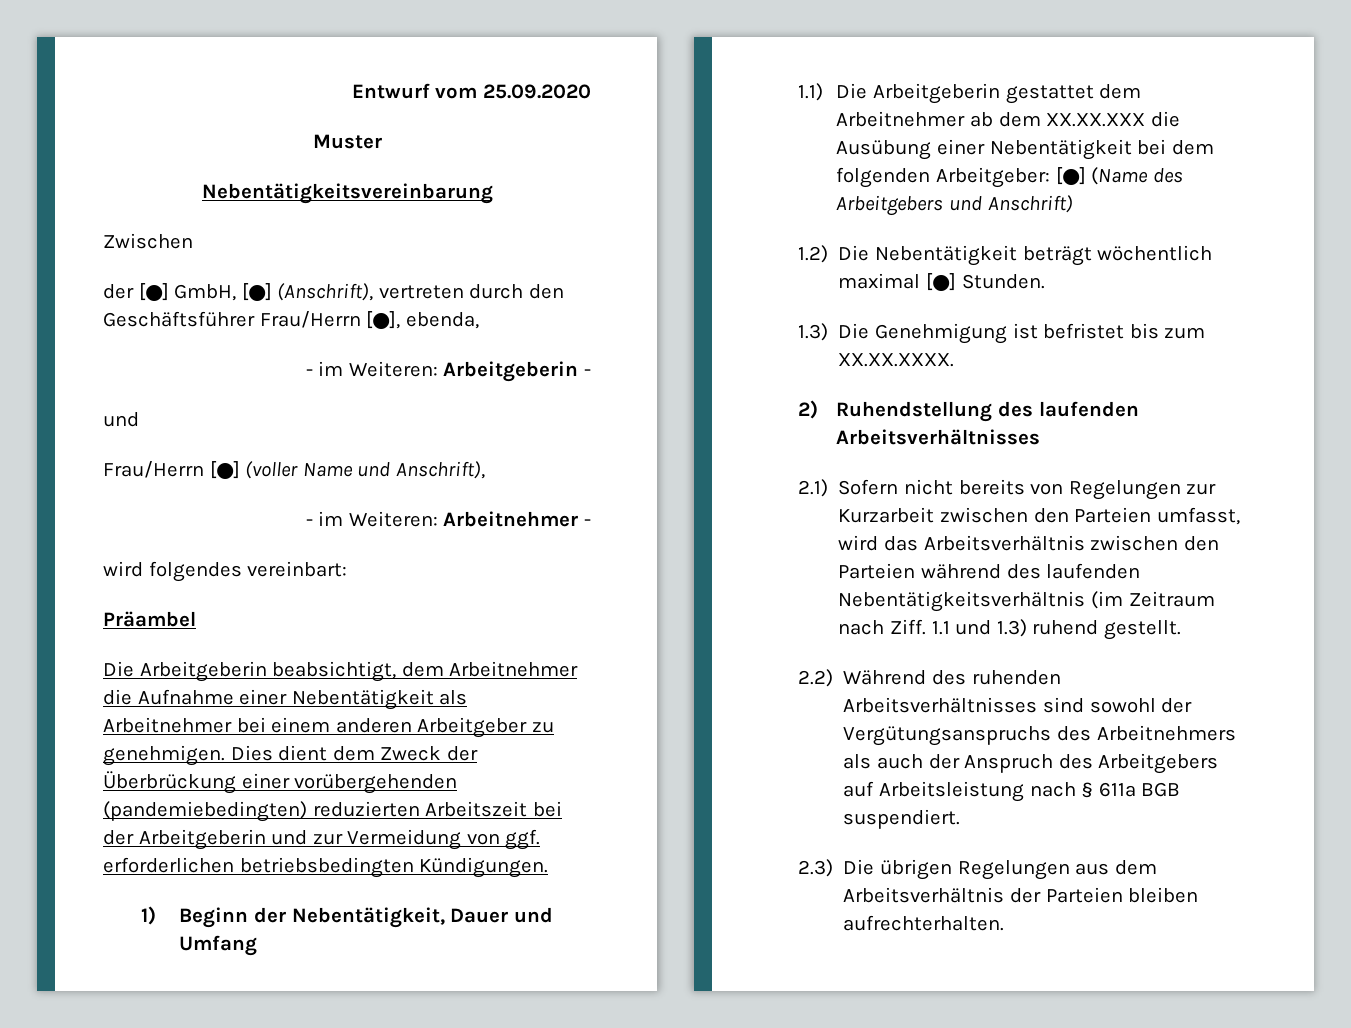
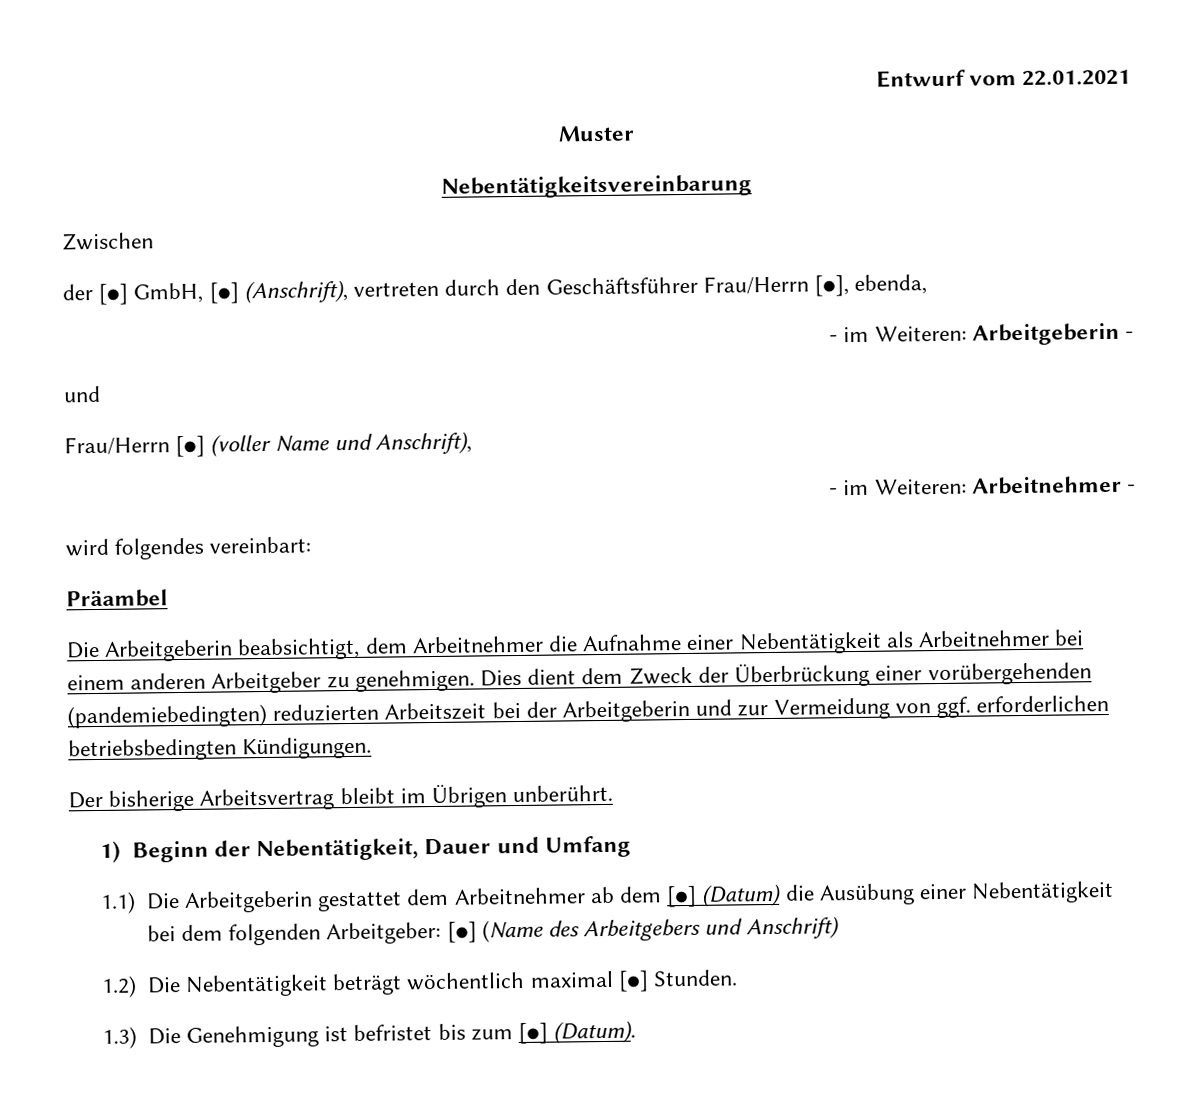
[483,84,591,99] 25.09.2020 -> [1022,69,1131,86] 22.01.2021
(549, 867) none -> [68,784,614,812] // Der bisherige Arbeitsvertrag bleibt im Übrigen unberührt.
[1046,113,1146,127] XX.XX.XXX -> [666,883,783,908] [●] (Datum)
[838,353,955,367] [798,400,1139,422] [836,429,1041,445] [798,479,1217,500] [838,507,1240,525] [838,535,1219,551] [838,563,1141,579] [838,591,1215,612] [838,619,1181,640] [798,669,1061,687] [843,697,1193,713] [843,725,1236,746] [843,753,1219,774] [843,781,1181,802] [843,809,961,829] [798,859,1157,880] [843,887,1199,903] [843,915,1005,931] XX.XX.XXXX. // 2) Ruhendstellung des laufenden Arbeitsverhältnisses // 2.1) Sofern nicht bereits von Regelungen zur Kurzarbeit zwischen den Parteien umfasst, wird das Arbeitsverhältnis zwischen den Parteien während des laufenden Nebentätigkeitsverhältnis (im Zeitraum nach Ziff. 1.1 und 1.3) ruhend gestellt. // 2.2) Während des ruhenden Arbeitsverhältnisses sind sowohl der Vergütungsanspruchs des Arbeitnehmers als auch der Anspruch des Arbeitgebers auf Arbeitsleistung nach § 611a BGB suspendiert. // 2.3) Die übrigen Regelungen aus dem Arbeitsverhältnis der Parteien bleiben aufrechterhalten. -> [517,1020,637,1045] [●] (Datum).

